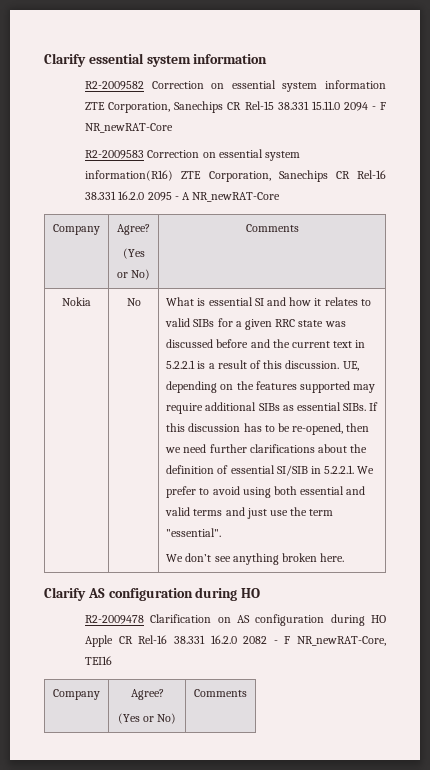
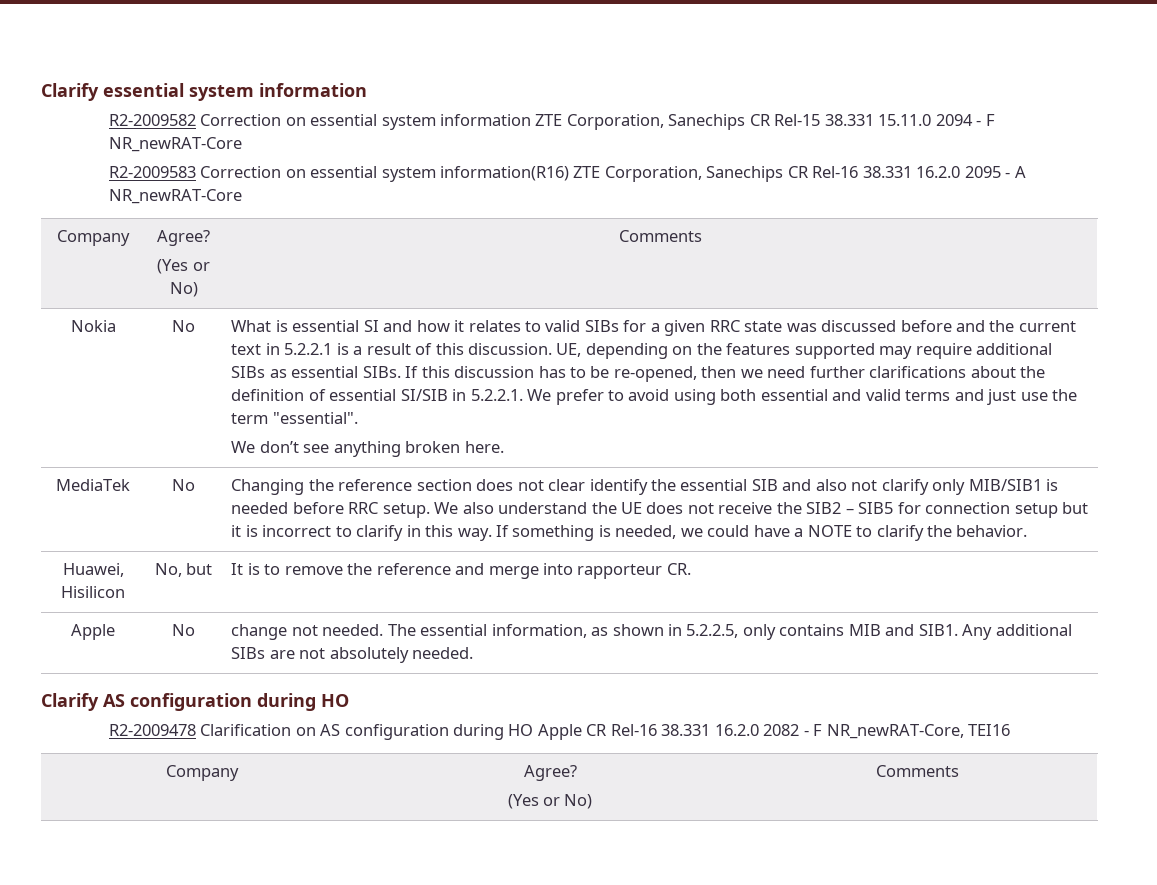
(345, 557) none -> [56,479,130,491] [172,479,195,491] [231,479,1059,495] [231,502,1088,518] [231,525,1028,541] [62,563,124,577] [61,586,125,598] [154,563,213,577] [231,563,691,579] [71,624,115,640] [172,624,195,636] [231,624,1072,640] [231,647,474,663] // MediaTek | No | Changing the reference section does not clear identify the essential SIB and also not clarify only MIB/SIB1 is needed before RRC setup. We also understand the UE does not receive the SIB2 – SIB5 for connection setup but it is incorrect to clarify in this way. If something is needed, we could have a NOTE to clarify the behavior. // Huawei, Hisilicon | No, but | It is to remove the reference and merge into rapporteur CR. // Apple | No | change not needed. The essential information, as shown in 5.2.2.5, only contains MIB and SIB1. Any additional SIBs are not absolutely needed.

